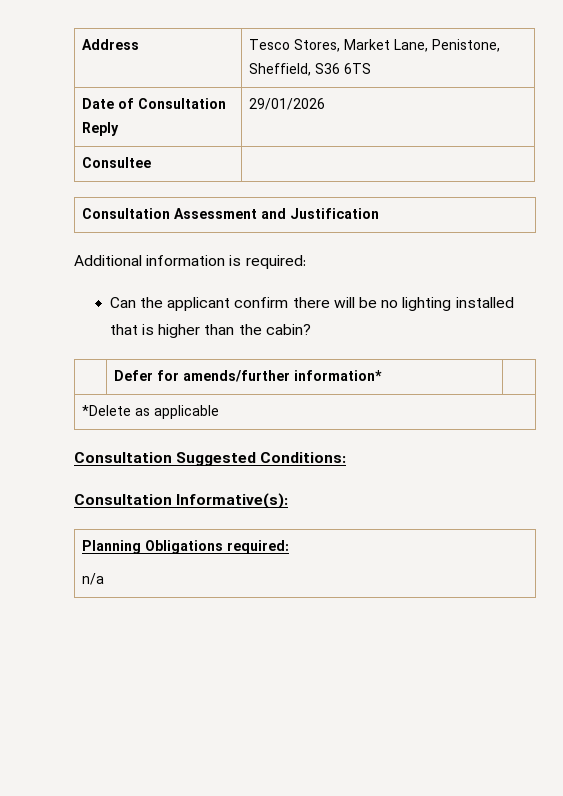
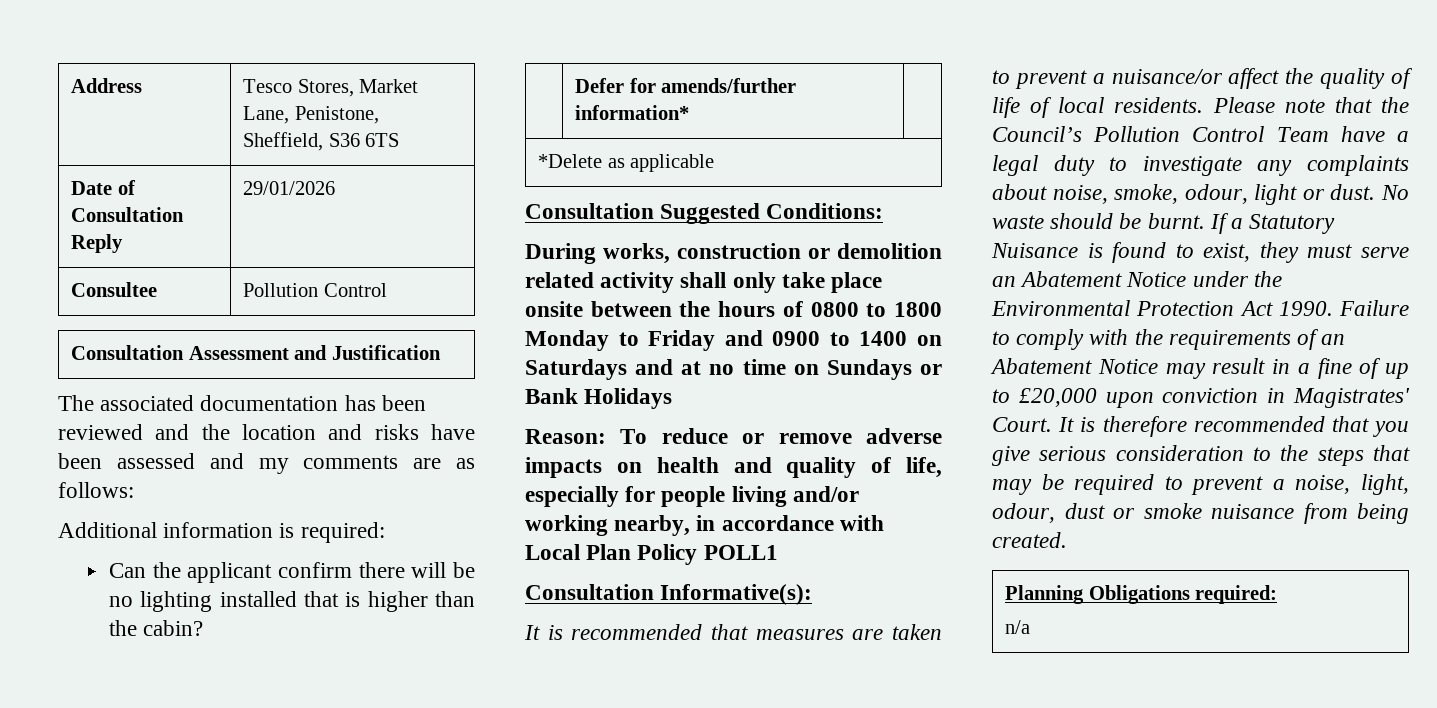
(151, 162) none -> [243,283,387,297] Pollution Control
(379, 213) none -> [58,395,426,411] [58,424,475,440] [58,453,475,474] [58,482,134,498] // The associated documentation has been reviewed and the location and risks have been assessed and my comments are as follows:
[74,493,289,509] Consultation Informative(s): -> [525,243,942,264] [525,272,883,293] [525,301,942,317] [525,330,942,351] [525,359,942,380] [525,388,673,409] [525,428,942,444] [525,457,942,478] [525,486,859,507] [525,515,884,536] [525,544,778,565] [525,584,813,605] [524,624,942,640] [992,68,1413,89] [992,97,1409,118] [992,126,1409,142] [992,155,1409,176] [992,184,1409,205] [992,213,1336,234] [991,242,1409,263] [992,271,1282,287] [991,300,1409,316] [992,329,1346,350] [990,358,1409,379] [992,388,1410,408] [992,416,1409,437] [992,445,1410,466] [992,474,1409,495] [992,503,1409,524] [992,532,1067,548] During works, construction or demolition related activity shall only take place onsite between the hours of 0800 to 1800 Monday to Friday and 0900 to 1400 on Saturdays and at no time on Sundays or Bank Holidays // Reason: To reduce or remove adverse impacts on health and quality of life, especially for people living and/or working nearby, in accordance with Local Plan Policy POLL1 // Consultation Informative(s): // It is recommended that measures are taken to prevent a nuisance/or affect the quality of life of local residents. Please note that the Council’s Pollution Control Team have a legal duty to investigate any complaints about noise, smoke, odour, light or dust. No waste should be burnt. If a Statutory Nuisance is found to exist, they must serve an Abatement Notice under the Environmental Protection Act 1990. Failure to comply with the requirements of an Abatement Notice may result in a fine of up to £20,000 upon conviction in Magistrates' Court. It is therefore recommended that you give serious consideration to the steps that may be required to prevent a noise, light, odour, dust or smoke nuisance from being created.

